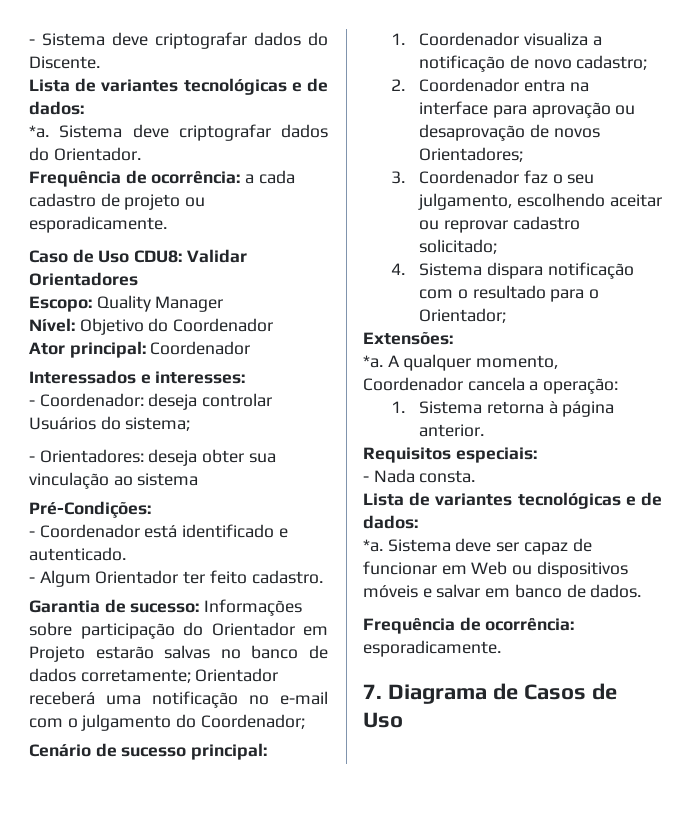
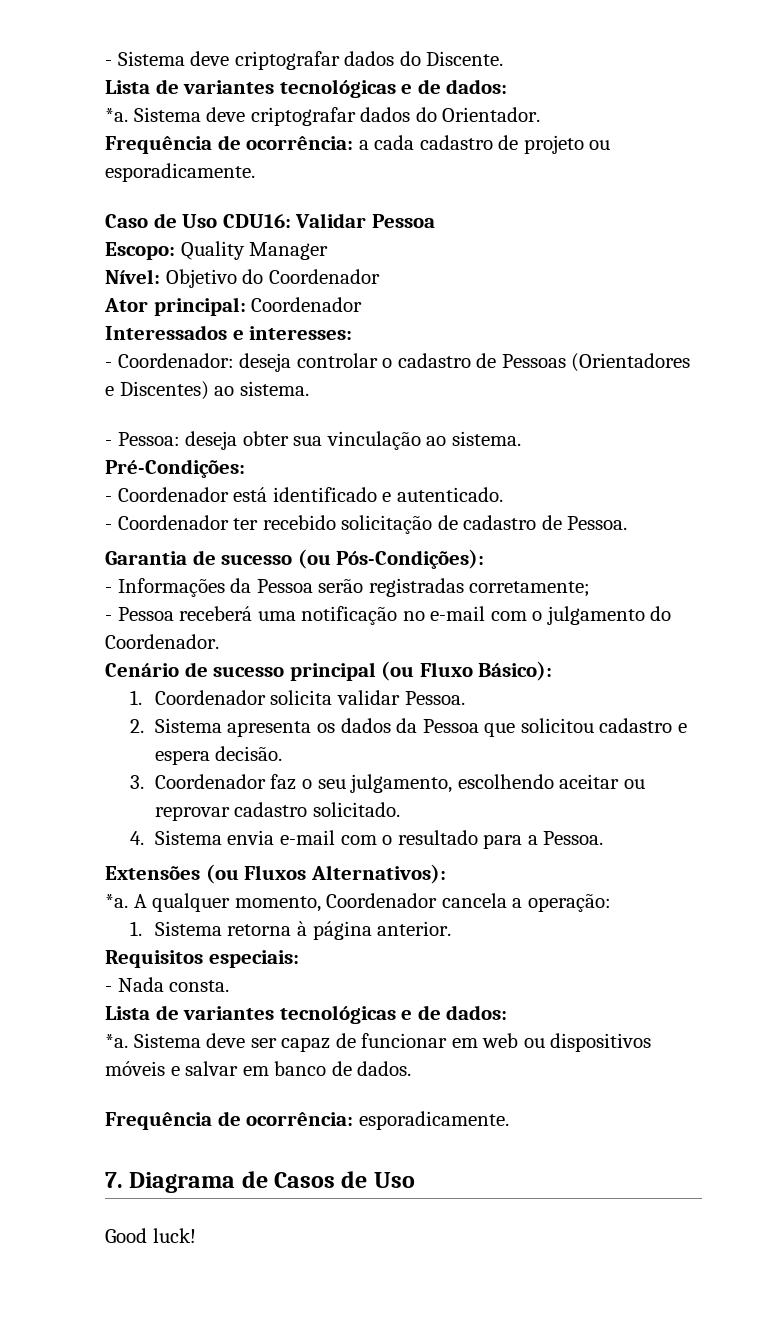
[134,249,247,263] [29,272,138,286] CDU8: Validar Orientadores -> [222,213,435,228] CDU16: Validar Pessoa
[29,416,191,431] [29,449,144,463] Usuários do sistema; // - Orientadores: -> [382,353,691,372] [105,381,309,400] [105,432,180,446] o cadastro de Pessoas (Orientadores e Discentes) ao sistema. // - Pessoa:
[137,473,199,486] sistema -> [451,431,521,446] sistema.
[39,570,323,587] [29,599,303,616] [29,622,328,639] [29,645,328,662] [29,668,76,682] Algum Orientador ter feito cadastro. // Garantia de sucesso: Informações sobre participação do Orientador em Projeto estarão salvas no banco de dados -> [117,515,628,534] [105,549,485,569] [105,578,464,597] Coordenador ter recebido solicitação de cadastro de Pessoa. // Garantia de sucesso (ou Pós-Condições): // - Informações da Pessoa serão registradas
[195,668,279,682] Orientador -> [105,607,174,621] // - Pessoa
[200,714,305,729] Coordenador; -> [105,634,219,649] Coordenador.
[191,743,268,760] [391,32,602,46] [419,55,648,72] [391,78,589,92] [419,101,636,118] [419,124,600,141] [419,147,524,162] principal: // 1. Coordenador visualiza a notificação de novo cadastro; // 2. Coordenador entra na interface para aprovação ou desaprovação de novos Orientadores; -> [289,661,553,681] [129,690,465,705] [129,718,687,737] [154,746,283,765] principal (ou Fluxo Básico): // 1. Coordenador solicita validar Pessoa. // 2. Sistema apresenta os dados da Pessoa que solicitou cadastro e espera decisão.
[419,239,498,254] solicitado; -> [312,802,400,817] solicitado.
[486,262,634,279] dispara notificação -> [227,830,335,845] envia e-mail
[589,289,600,299] [419,308,507,323] [363,331,453,345] o Orientador; // Extensões: -> [527,831,604,845] [105,864,446,884] a Pessoa. // Extensões (ou Fluxos Alternativos):
[471,561,508,575] Web -> [482,1033,519,1048] web
(403, 720) none -> [105,1228,196,1243] // Good luck!

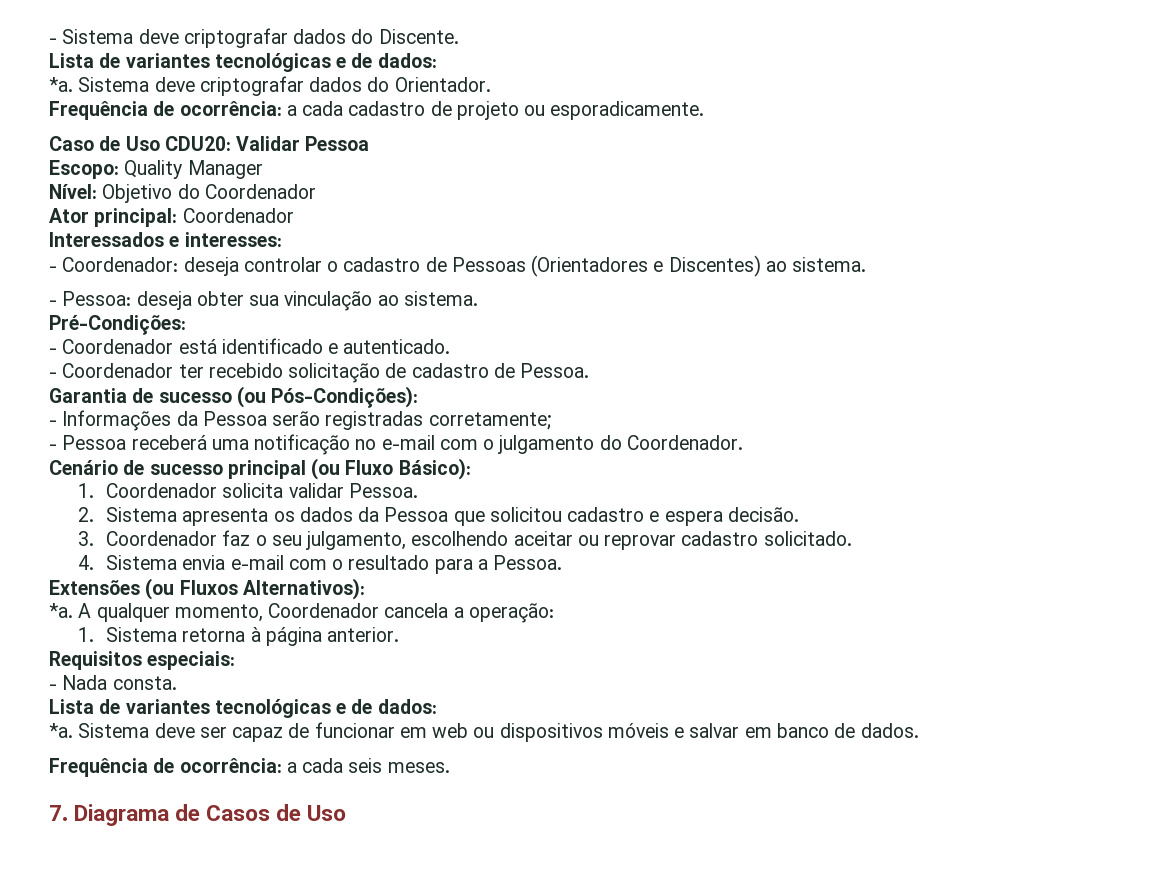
[222,214,291,228] CDU16: -> [164,136,231,151] CDU20:
[358,1111,509,1130] esporadicamente. -> [286,758,450,773] a cada seis meses.
[105,1228,196,1243] // Good luck! -> (347, 813) none

